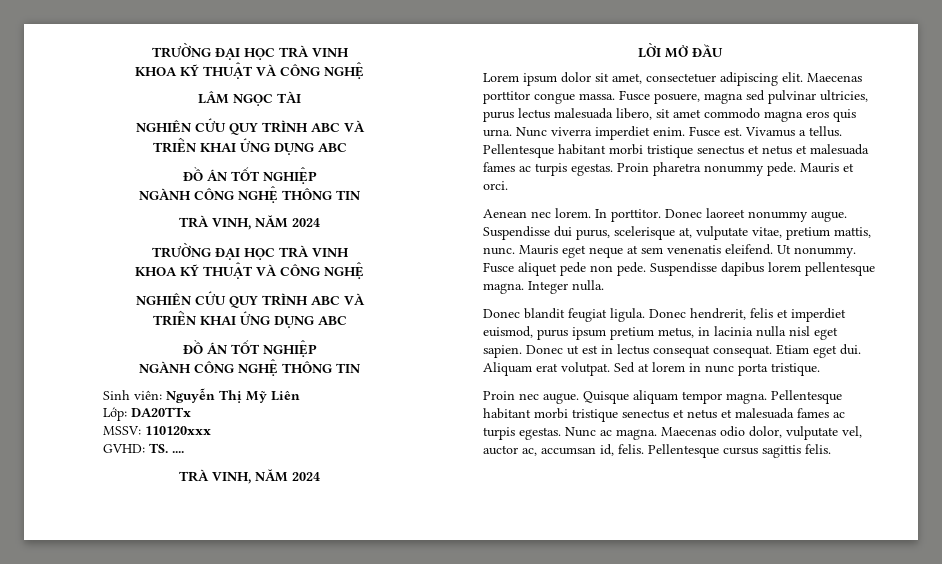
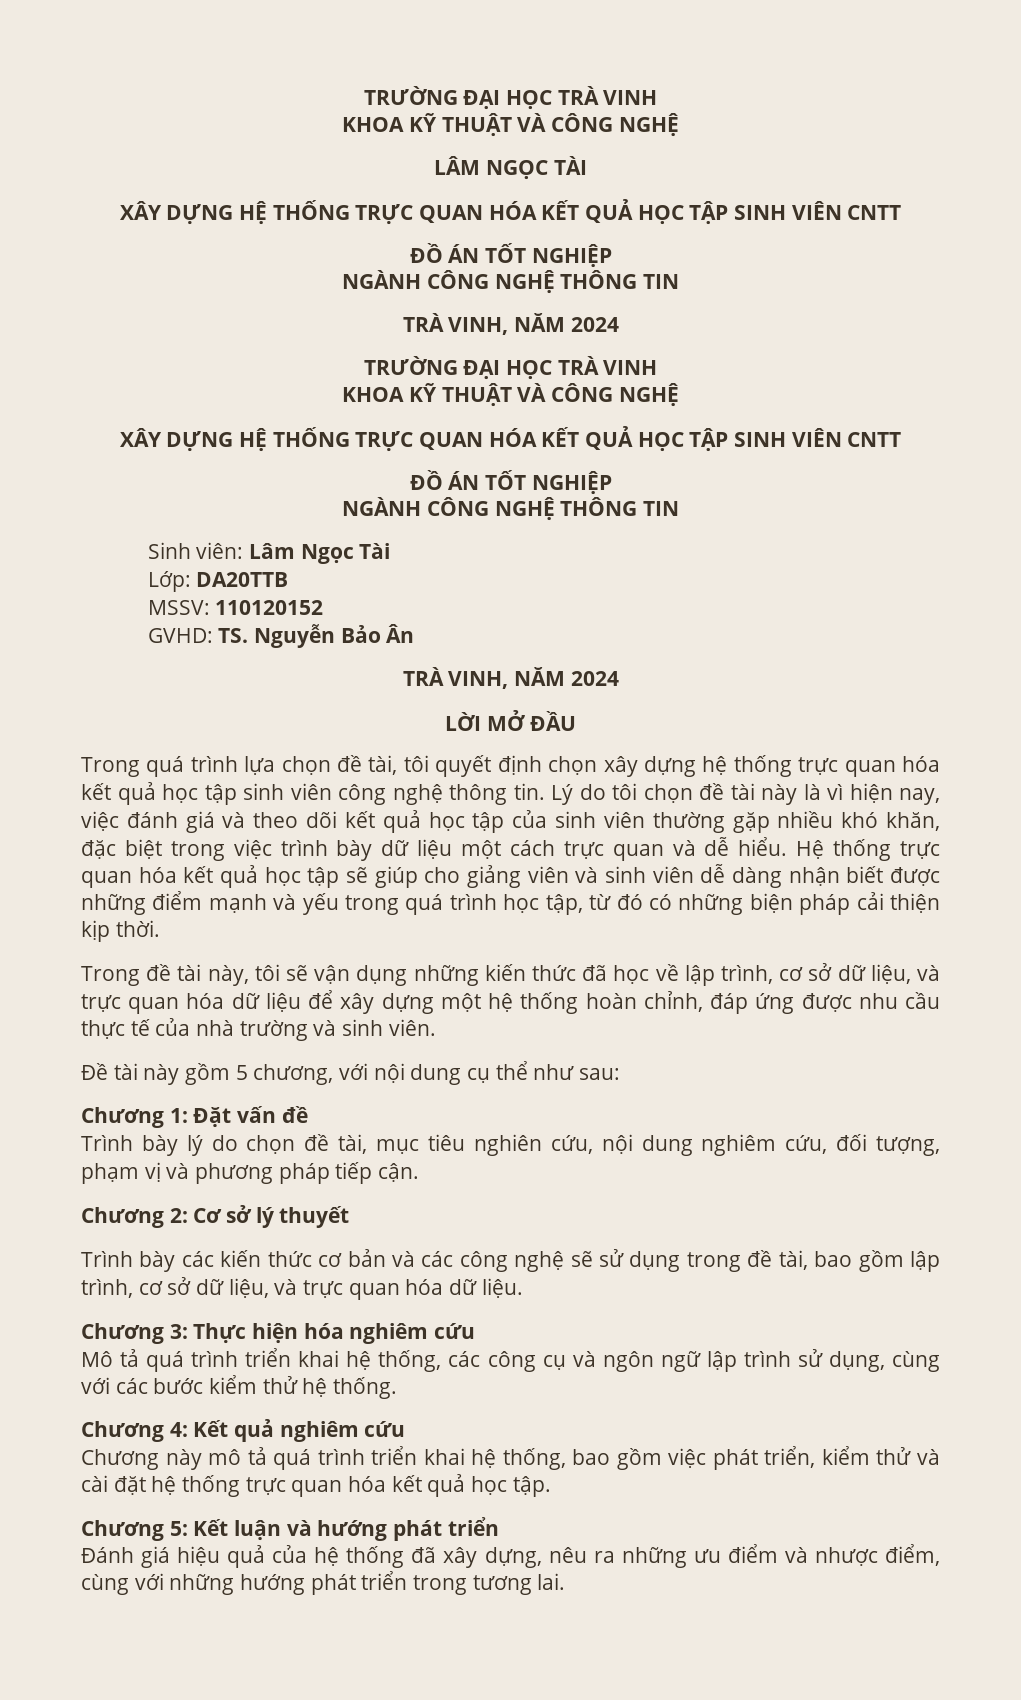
[135,118,365,135] [152,137,347,155] NGHIÊN CỨU QUY TRÌNH ABC VÀ // TRIỂN KHAI ỨNG DỤNG ABC -> [119,199,902,225] XÂY DỰNG HỆ THỐNG TRỰC QUAN HÓA KẾT QUẢ HỌC TẬP SINH VIÊN CNTT
[135,291,365,308] [152,310,347,328] NGHIÊN CỨU QUY TRÌNH ABC VÀ // TRIỂN KHAI ỨNG DỤNG ABC -> [119,426,902,452] XÂY DỰNG HỆ THỐNG TRỰC QUAN HÓA KẾT QUẢ HỌC TẬP SINH VIÊN CNTT
[165,388,300,403] Nguyễn Thị Mỹ Liên -> [249,543,391,564] Lâm Ngọc Tài
[130,407,191,417] DA20TTx -> [196,572,289,587] DA20TTB
[144,426,211,435] 110120xxx -> [215,600,324,615] 110120152
[171,451,184,453] .... -> [254,624,415,648] Nguyễn Bảo Ân
[483,72,862,86] [483,90,868,104] [483,108,856,122] [483,126,842,140] [483,144,869,158] [483,162,854,176] [483,181,508,190] [483,208,847,222] [483,226,871,240] [483,244,856,258] [483,262,875,276] [483,280,604,294] [483,308,846,322] [483,326,838,340] [483,344,861,358] [483,362,820,376] [483,390,842,404] [483,408,845,422] [483,426,862,440] [483,444,831,458] Lorem ipsum dolor sit amet, consectetuer adipiscing elit. Maecenas porttitor congue massa. Fusce posuere, magna sed pulvinar ultricies, purus lectus malesuada libero, sit amet commodo magna eros quis urna. Nunc viverra imperdiet enim. Fusce est. Vivamus a tellus. Pellentesque habitant morbi tristique senectus et netus et malesuada fames ac turpis egestas. Proin pharetra nonummy pede. Mauris et orci. // Aenean nec lorem. In porttitor. Donec laoreet nonummy augue. Suspendisse dui purus, scelerisque at, vulputate vitae, pretium mattis, nunc. Mauris eget neque at sem venenatis eleifend. Ut nonummy. Fusce aliquet pede non pede. Suspendisse dapibus lorem pellentesque magna. Integer nulla. // Donec blandit feugiat ligula. Donec hendrerit, felis et imperdiet euismod, purus ipsum pretium metus, in lacinia nulla nisl eget sapien. Donec ut est in lectus consequat consequat. Etiam eget dui. Aliquam erat volutpat. Sed at lorem in nunc porta tristique. // Proin nec augue. Quisque aliquam tempor magna. Pellentesque habitant morbi tristique senectus et netus et malesuada fames ac turpis egestas. Nunc ac magna. Maecenas odio dolor, vulputate vel, auctor ac, accumsan id, felis. Pellentesque cursus sagittis felis. -> [81,755,940,777] [81,782,941,805] [81,810,941,833] [81,837,940,861] [81,864,940,888] [81,891,940,915] [81,920,160,942] [81,963,941,986] [81,990,941,1014] [81,1018,436,1041] [81,1061,621,1085] [81,1106,308,1128] [81,1134,940,1156] [81,1162,420,1184] [81,1205,350,1228] [81,1249,940,1272] [81,1277,523,1300] [81,1323,476,1344] [81,1348,940,1372] [81,1375,398,1399] [81,1419,406,1442] [81,1446,940,1470] [81,1474,551,1497] [81,1517,499,1541] [81,1544,940,1568] [81,1571,566,1595] Trong quá trình lựa chọn đề tài, tôi quyết định chọn xây dựng hệ thống trực quan hóa kết quả học tập sinh viên công nghệ thông tin. Lý do tôi chọn đề tài này là vì hiện nay, việc đánh giá và theo dõi kết quả học tập của sinh viên thường gặp nhiều khó khăn, đặc biệt trong việc trình bày dữ liệu một cách trực quan và dễ hiểu. Hệ thống trực quan hóa kết quả học tập sẽ giúp cho giảng viên và sinh viên dễ dàng nhận biết được những điểm mạnh và yếu trong quá trình học tập, từ đó có những biện pháp cải thiện kịp thời. // Trong đề tài này, tôi sẽ vận dụng những kiến thức đã học về lập trình, cơ sở dữ liệu, và trực quan hóa dữ liệu để xây dựng một hệ thống hoàn chỉnh, đáp ứng được nhu cầu thực tế của nhà trường và sinh viên. // Đề tài này gồm 5 chương, với nội dung cụ thể như sau: // Chương 1: Đặt vấn đề // Trình bày lý do chọn đề tài, mục tiêu nghiên cứu, nội dung nghiêm cứu, đối tượng, phạm vị và phương pháp tiếp cận. // Chương 2: Cơ sở lý thuyết // Trình bày các kiến thức cơ bản và các công nghệ sẽ sử dụng trong đề tài, bao gồm lập trình, cơ sở dữ liệu, và trực quan hóa dữ liệu. // Chương 3: Thực hiện hóa nghiêm cứu // Mô tả quá trình triển khai hệ thống, các công cụ và ngôn ngữ lập trình sử dụng, cùng với các bước kiểm thử hệ thống. // Chương 4: Kết quả nghiêm cứu // Chương này mô tả quá trình triển khai hệ thống, bao gồm việc phát triển, kiểm thử và cài đặt hệ thống trực quan hóa kết quả học tập. // Chương 5: Kết luận và hướng phát triển // Đánh giá hiệu quả của hệ thống đã xây dựng, nêu ra những ưu điểm và nhược điểm, cùng với những hướng phát triển trong tương lai.

